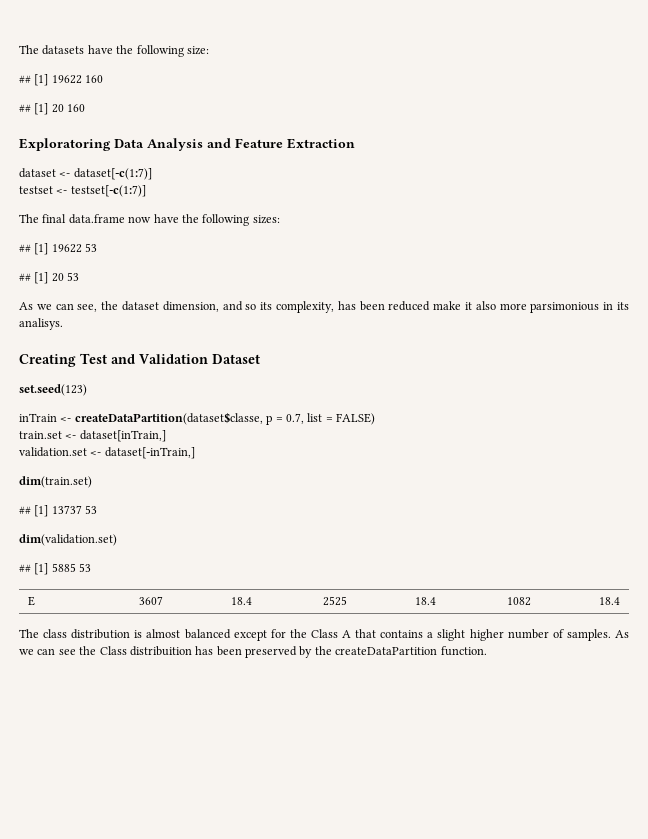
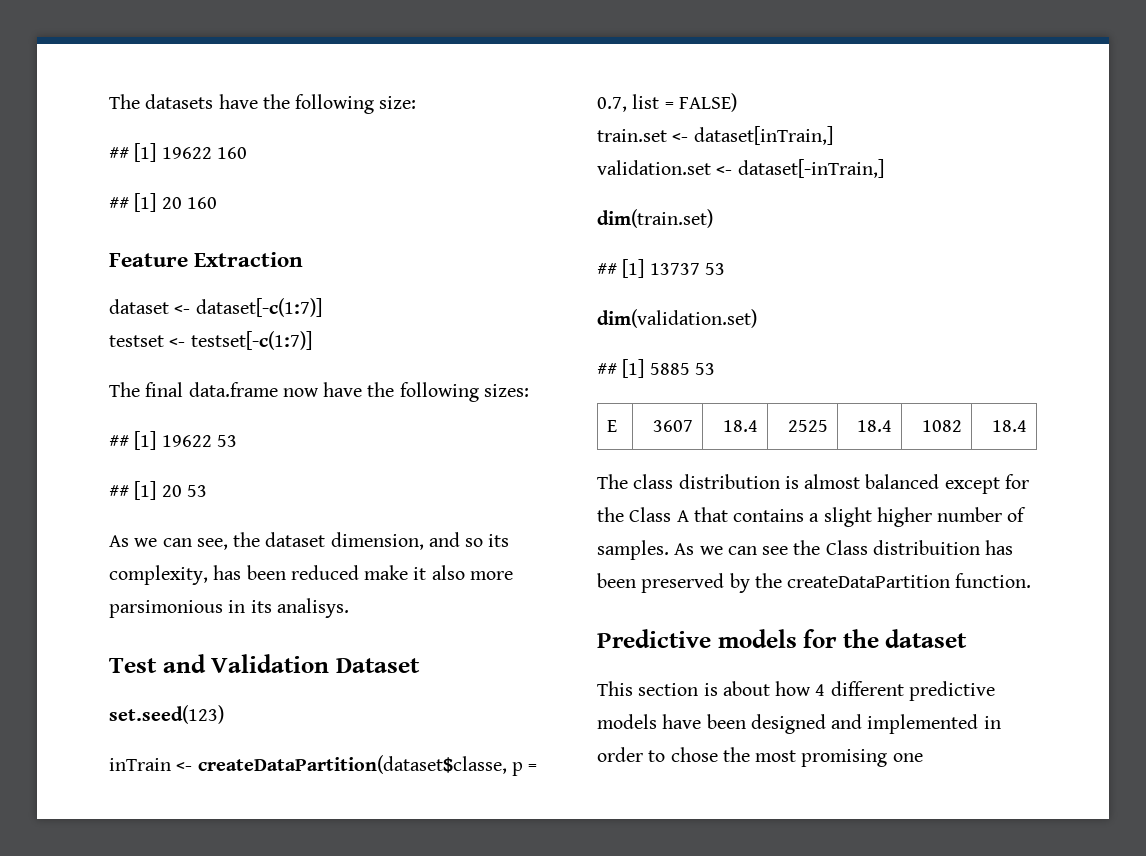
[19,138,231,151] Exploratoring Data Analysis and -> (217, 203) none
[19,354,76,367] Creating -> (349, 608) none
(487, 651) none -> [597,629,968,648] [597,681,995,701] [597,714,1001,734] [597,747,923,767] // Predictive models for the dataset // This section is about how 4 different predictive models have been designed and implemented in order to chose the most promising one

